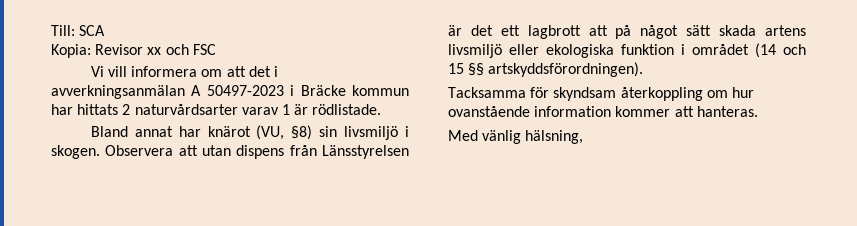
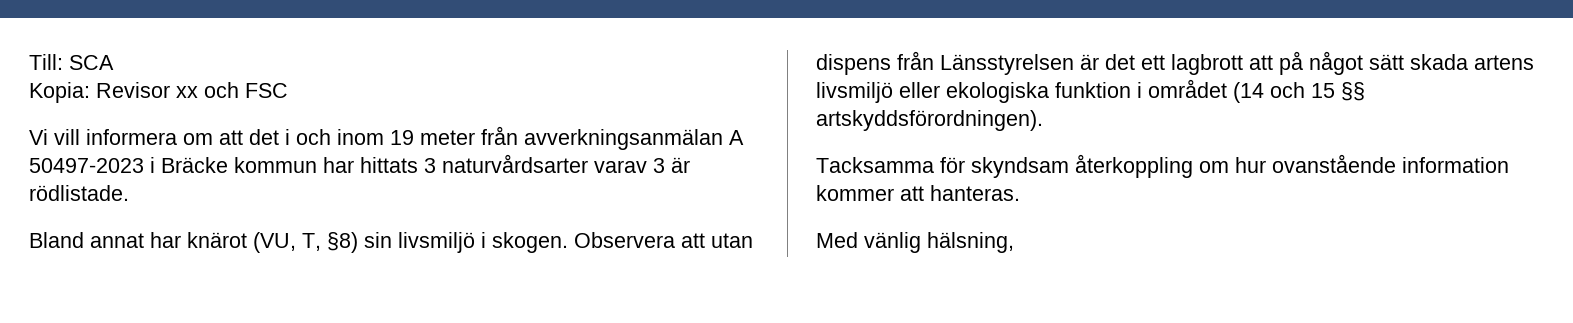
(278, 71) none -> [296,126,518,145] och inom 19 meter från
[122,104,131,115] 2 -> [424,158,436,173] 3
[281,104,290,115] 1 -> [653,158,665,173] 3
(285, 132) none -> [302,233,321,251] T,

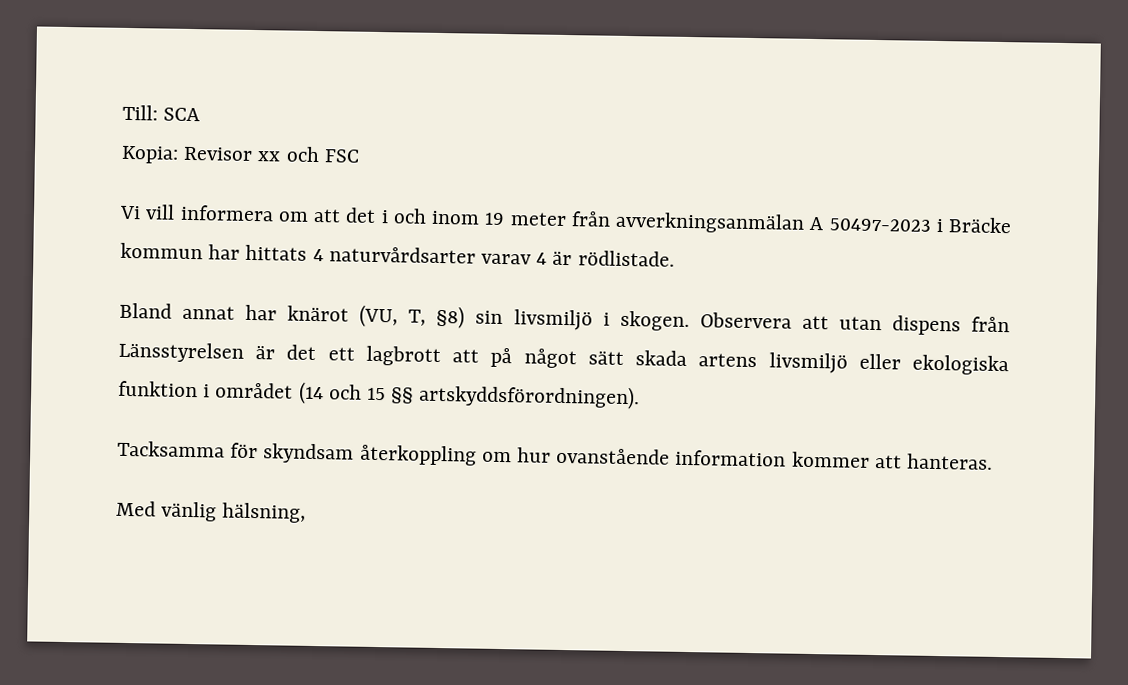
[424,158,436,173] 3 -> [312,248,324,262] 4
[653,158,665,173] 3 -> [536,252,548,265] 4

